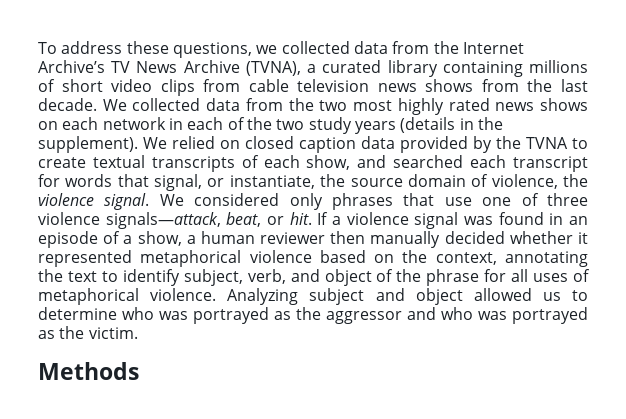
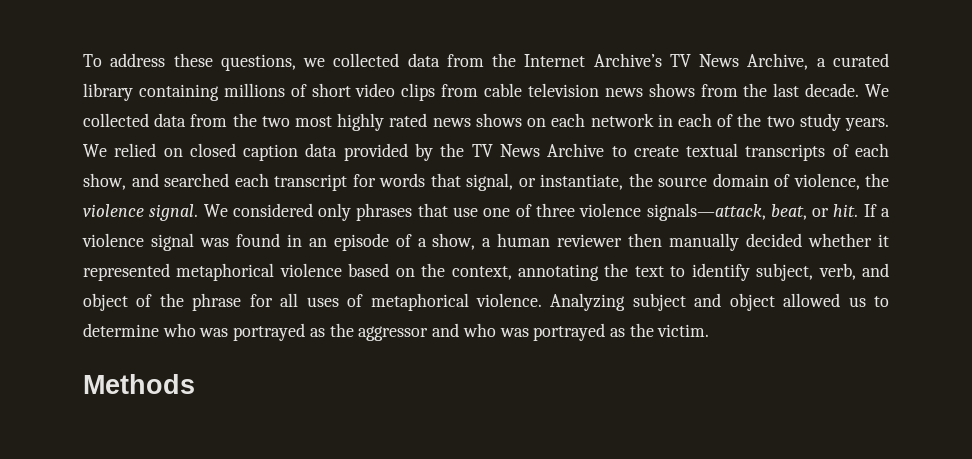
[183,60,301,76] Archive (TVNA), -> [747,53,809,70] Archive,
[354,117,503,134] [38,136,138,153] years (details in the supplement). -> [845,118,890,131] years.
[526,137,568,149] TVNA -> [471,143,605,157] TV News Archive

